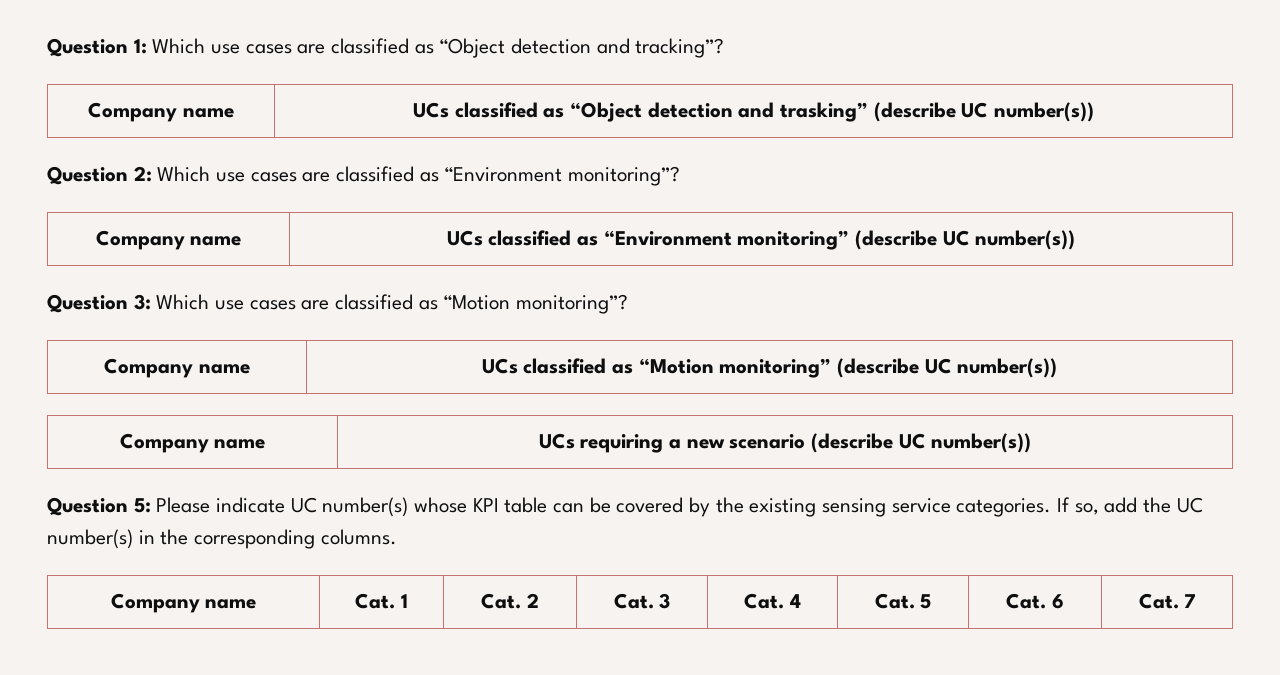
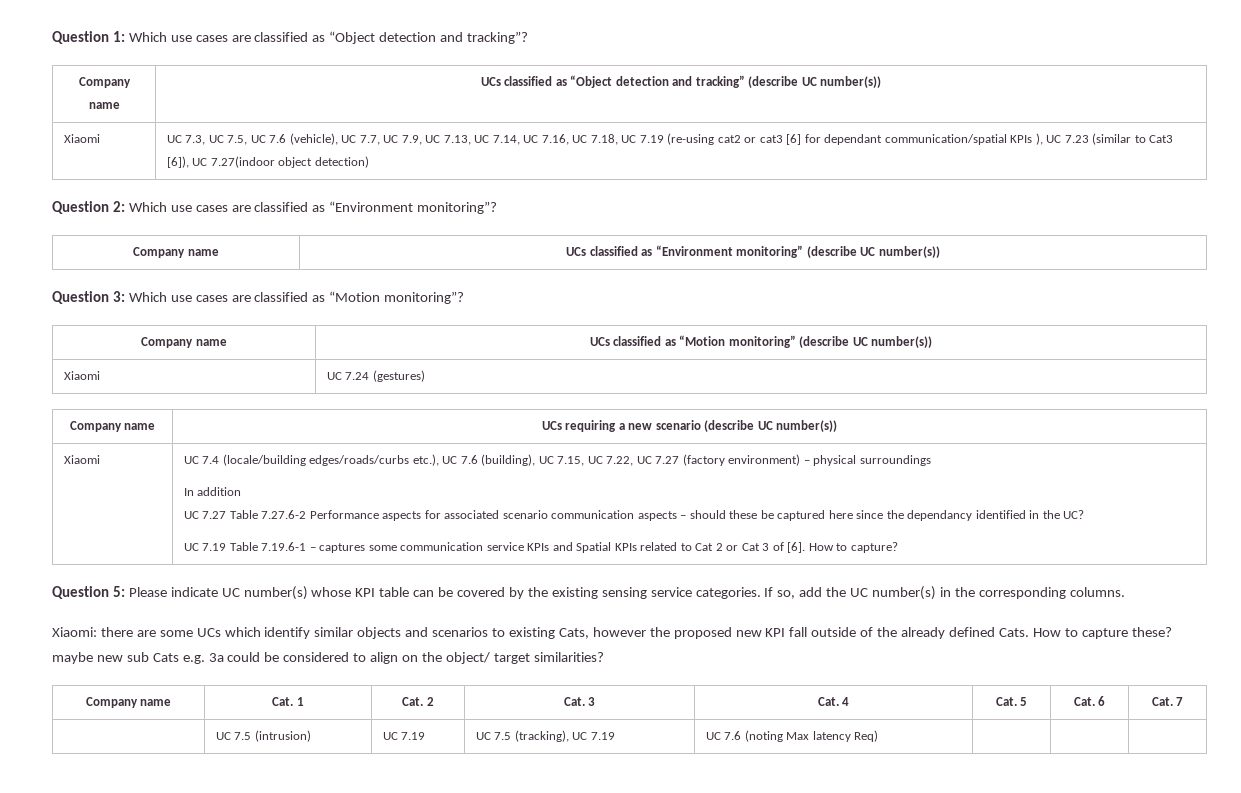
[780,102,1095,122] trasking” (describe UC number(s)) -> [695,75,882,88] [63,134,100,143] [166,133,1174,145] [166,156,369,168] tracking” (describe UC number(s)) // Xiaomi | UC 7.3, UC 7.5, UC 7.6 (vehicle), UC 7.7, UC 7.9, UC 7.13, UC 7.14, UC 7.16, UC 7.18, UC 7.19 (re-using cat2 or cat3 [6] for dependant communication/spatial KPIs ), UC 7.23 (similar to Cat3 [6]), UC 7.27(indoor object detection)
(1058, 368) none -> [63,371,100,380] [326,370,425,382] // Xiaomi | UC 7.24 (gestures)
(1032, 443) none -> [63,455,100,464] [183,454,931,466] [183,487,242,496] [183,510,1085,521] [183,542,898,553] // Xiaomi | UC 7.4 (locale/building edges/roads/curbs etc.), UC 7.6 (building), UC 7.15, UC 7.22, UC 7.27 (factory environment) – physical surroundings // In addition // UC 7.27 Table 7.27.6-2 Performance aspects for associated scenario communication aspects – should these be captured here since the dependancy identified in the UC? // UC 7.19 Table 7.19.6-1 – captures some communication service KPIs and Spatial KPIs related to Cat 2 or Cat 3 of [6]. How to capture?
(397, 537) none -> [52,627,1172,639] [52,652,604,664] // Xiaomi: there are some UCs which identify similar objects and scenarios to existing Cats, however the proposed new KPI fall outside of the already defined Cats. How to capture these? maybe new sub Cats e.g. 3a could be considered to align on the object/ target similarities?
(1196, 601) none -> [215,730,311,742] [382,732,426,740] [475,730,615,742] [705,730,879,742] // | UC 7.5 (intrusion) | UC 7.19 | UC 7.5 (tracking), UC 7.19 | UC 7.6 (noting Max latency Req) | | |

